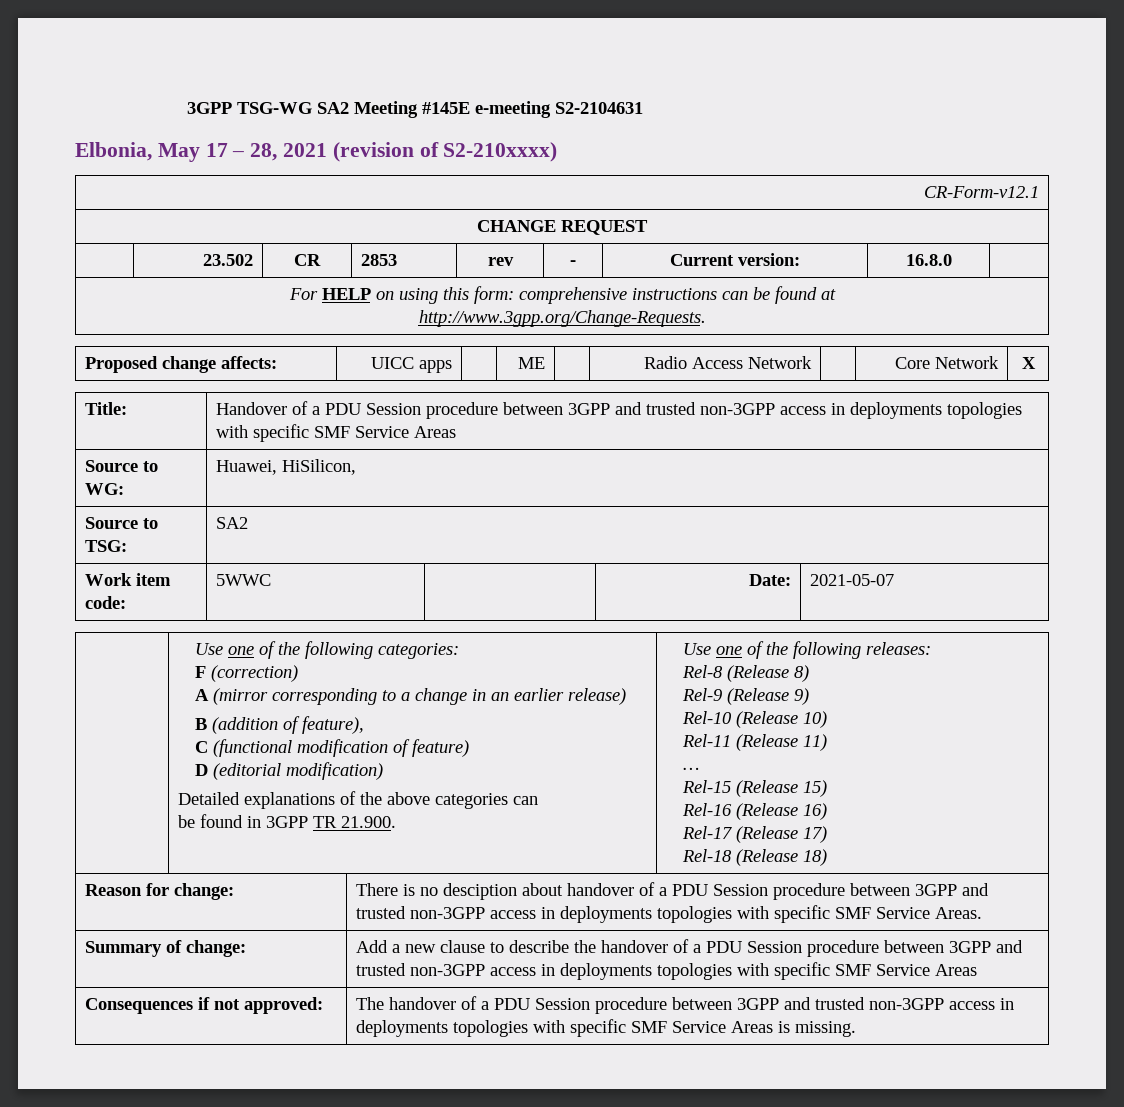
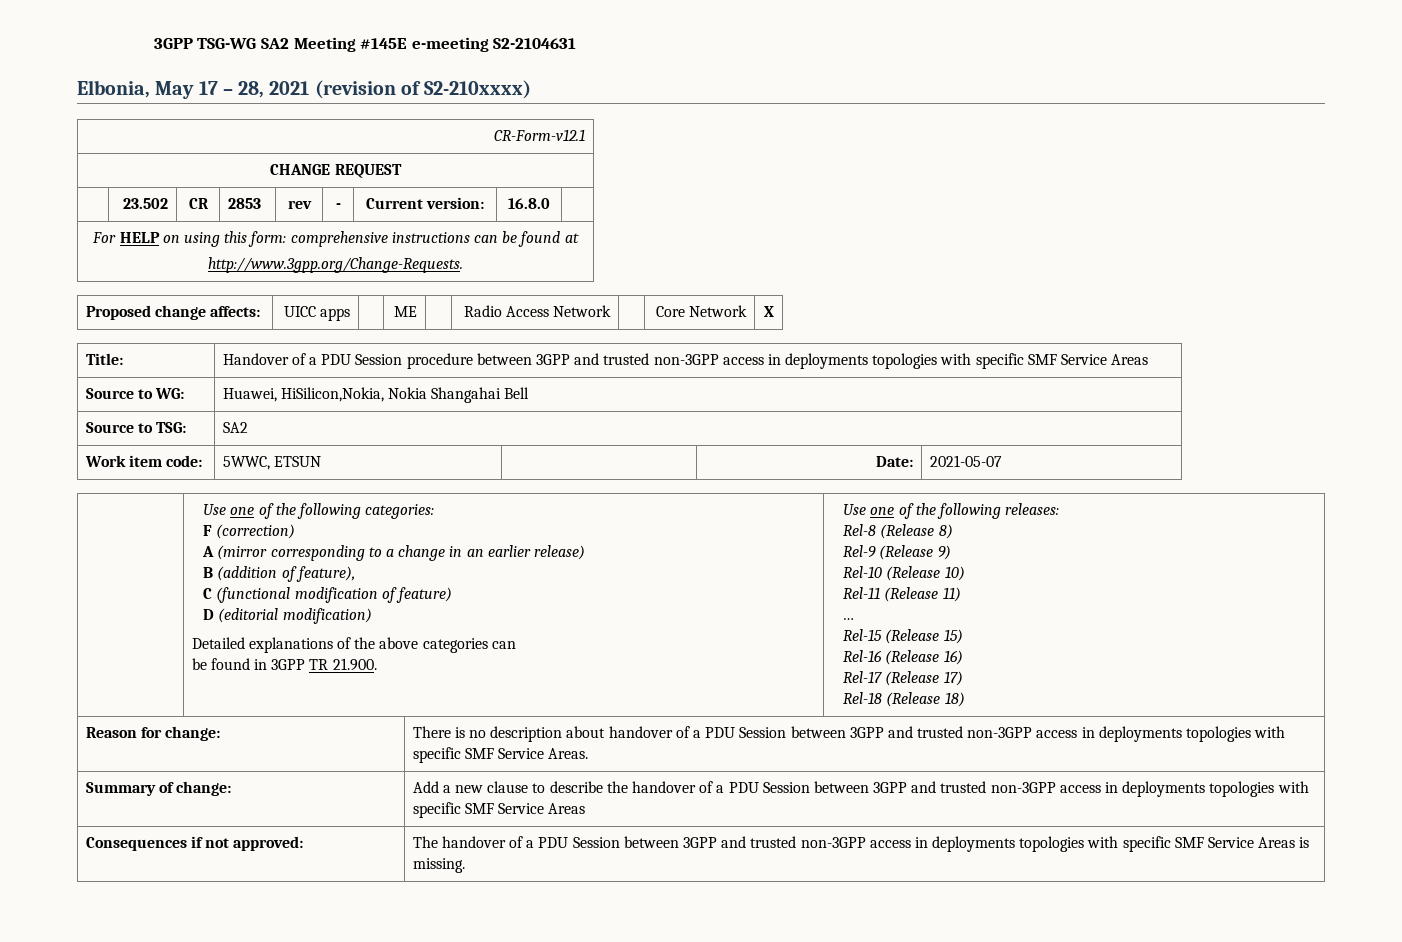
[281,459,356,475] HiSilicon, -> [280,387,530,403] HiSilicon,Nokia, Nokia Shangahai Bell
[215,574,271,586] 5WWC -> [222,456,321,470] 5WWC, ETSUN
[442,883,517,900] desciption -> [490,726,563,742] description
[772,883,845,900] procedure -> (787, 732) none
[806,940,879,957] procedure -> (810, 787) none
[594,997,667,1014] procedure -> (620, 842) none

